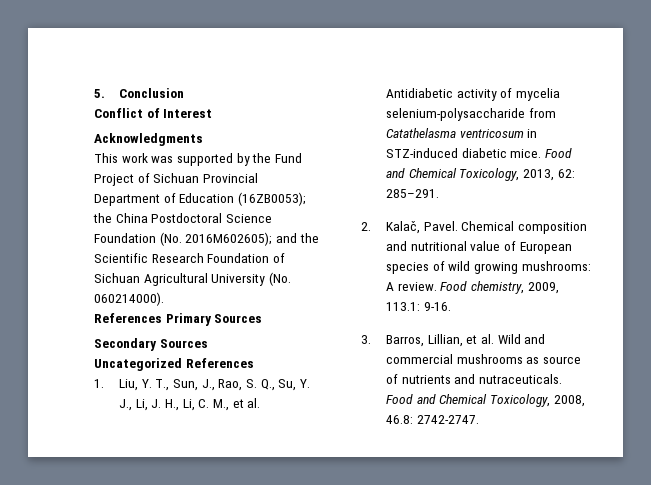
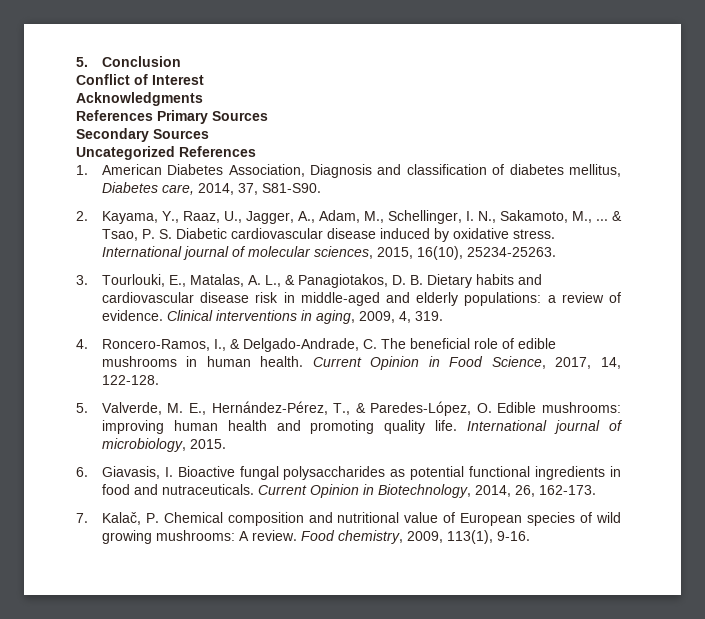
[94,153,302,166] [94,173,258,186] [94,192,306,206] [93,213,272,223] [94,232,319,246] [94,253,285,263] [94,272,291,286] [94,292,164,306] // This work was supported by the Fund Project of Sichuan Provincial Department of Education (16ZB0053); the China Postdoctoral Science Foundation (No. 2016M602605); and the Scientific Research Foundation of Sichuan Agricultural University (No. 060214000). -> (203, 99) none
[119,379,310,391] [119,398,261,411] [386,88,560,101] [386,108,556,121] [386,128,538,138] [386,148,572,158] [386,168,575,181] [386,189,440,198] [361,221,458,234] Liu, Y. T., Sun, J., Rao, S. Q., Su, Y. J., Li, J. H., Li, C. M., et al. Antidiabetic activity of mycelia selenium-polysaccharide from Catathelasma ventricosum in STZ-induced diabetic mice. Food and Chemical Toxicology, 2013, 62: 285–291. // 2. Kalač, Pavel. -> [101,164,621,178] [101,182,321,195] [76,210,622,224] [101,228,555,242] [101,246,556,260] [76,274,542,288] [101,292,621,306] [101,310,443,324] [76,338,556,352] [101,356,621,370] [101,375,159,385] [76,401,621,416] [101,420,623,434] [101,438,226,452] [76,466,621,480] [101,484,596,498] [76,512,159,525] American Diabetes Association, Diagnosis and classification of diabetes mellitus, Diabetes care, 2014, 37, S81-S90. // 2. Kayama, Y., Raaz, U., Jagger, A., Adam, M., Schellinger, I. N., Sakamoto, M., ... & Tsao, P. S. Diabetic cardiovascular disease induced by oxidative stress. International journal of molecular sciences, 2015, 16(10), 25234-25263. // 3. Tourlouki, E., Matalas, A. L., & Panagiotakos, D. B. Dietary habits and cardiovascular disease risk in middle-aged and elderly populations: a review of evidence. Clinical interventions in aging, 2009, 4, 319. // 4. Roncero-Ramos, I., & Delgado-Andrade, C. The beneficial role of edible mushrooms in human health. Current Opinion in Food Science, 2017, 14, 122-128. // 5. Valverde, M. E., Hernández-Pérez, T., & Paredes-López, O. Edible mushrooms: improving human health and promoting quality life. International journal of microbiology, 2015. // 6. Giavasis, I. Bioactive fungal polysaccharides as potential functional ingredients in food and nutraceuticals. Current Opinion in Biotechnology, 2014, 26, 162-173. // 7. Kalač, P.
[386,302,421,311] 113.1: -> [446,530,493,544] 113(1),
[361,334,546,347] [386,354,581,364] [386,374,562,384] [386,394,585,407] [386,415,479,424] // 3. Barros, Lillian, et al. Wild and commercial mushrooms as source of nutrients and nutraceuticals. Food and Chemical Toxicology, 2008, 46.8: 2742-2747. -> (530, 536) none

